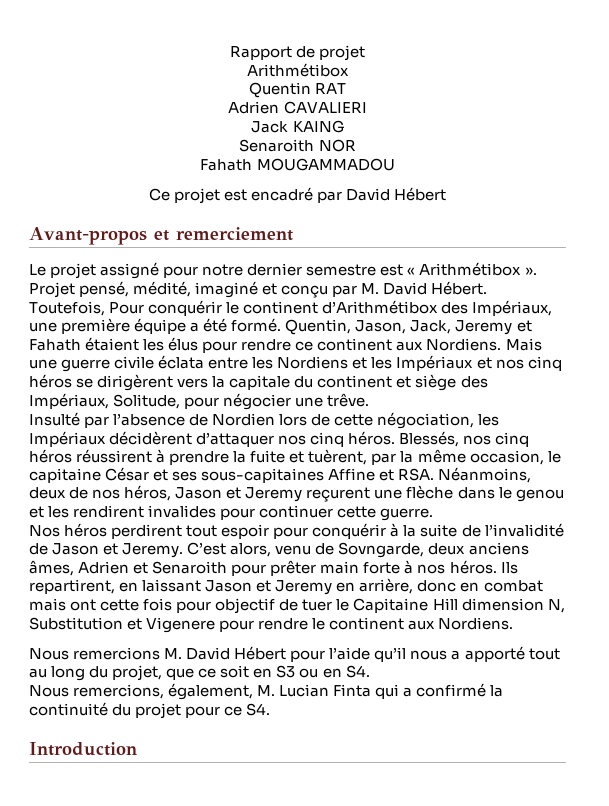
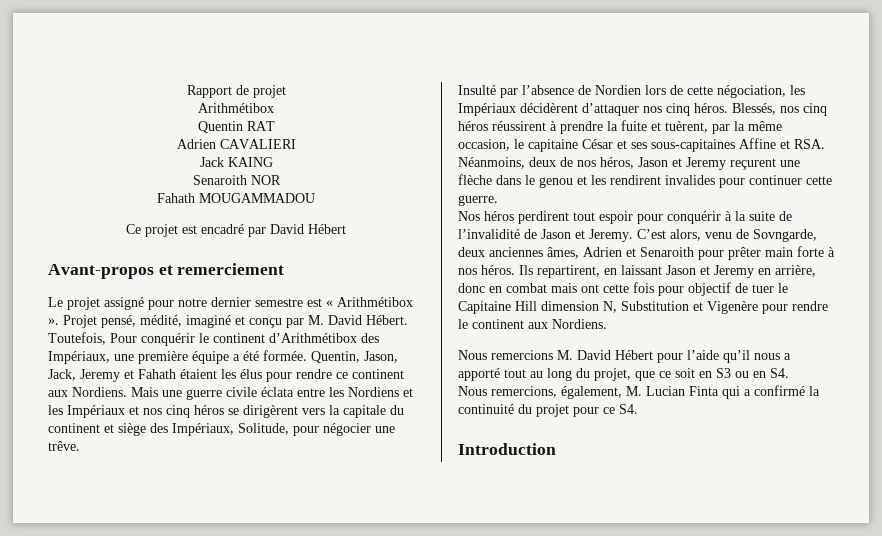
[231,318,282,332] formé. -> [263,350,307,361] formée.
[468,542,529,555] anciens -> [489,247,543,257] anciennes
[146,617,216,633] Vigenere -> [707,301,758,314] Vigenère

